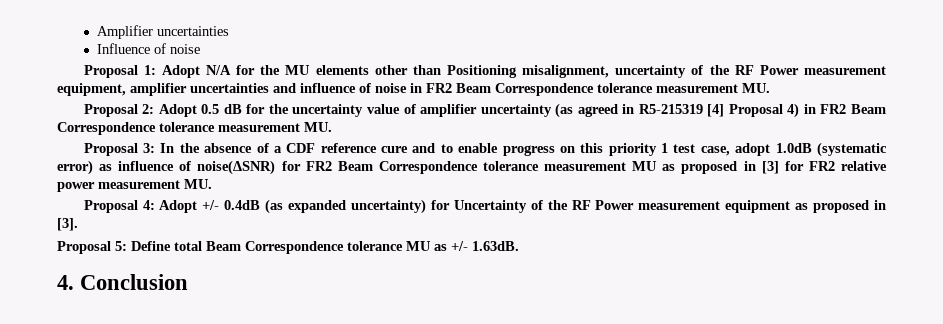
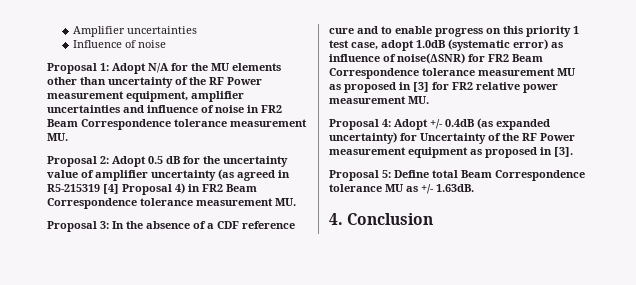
[447,65,610,78] Positioning misalignment, -> (106, 81) none

